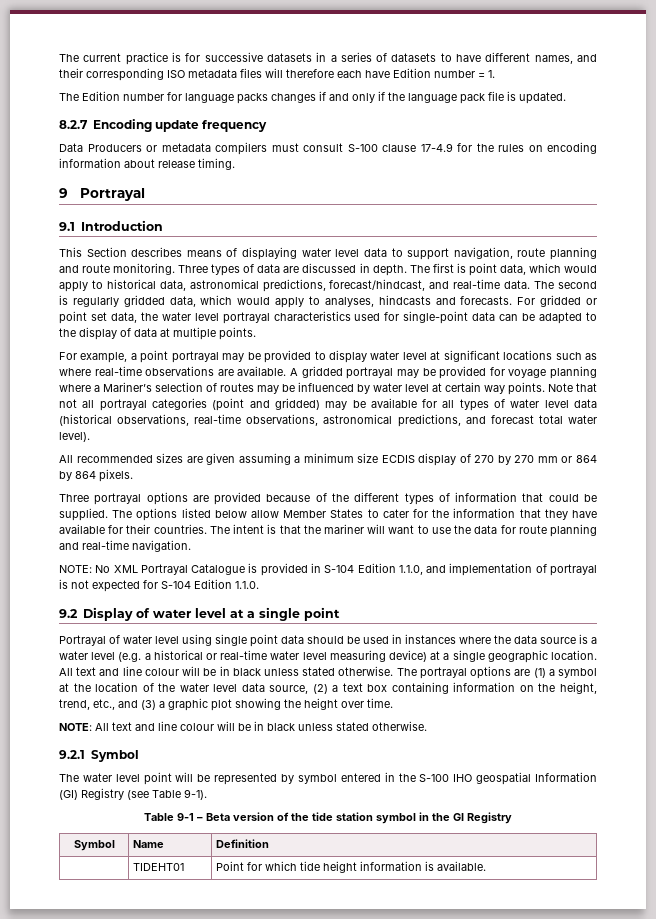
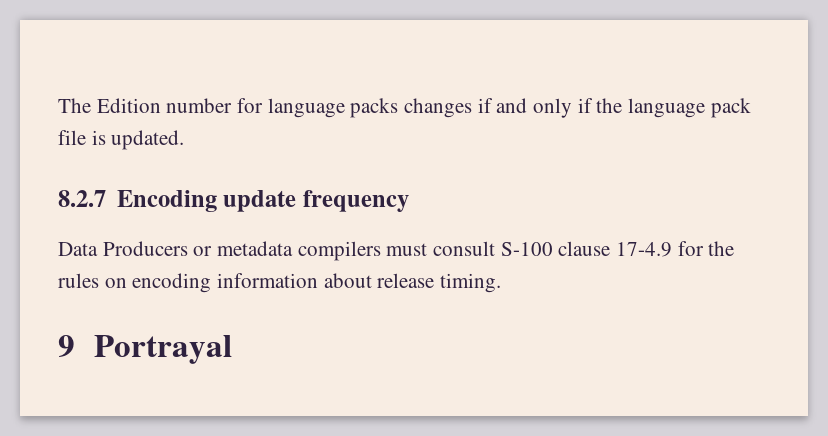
[59,52,597,65] [59,68,495,81] [59,93,79,101] The current practice is for successive datasets in a series of datasets to have different names, and their corresponding ISO metadata files will therefore each have Edition number = 1. // The -> [58,98,91,113] The
[59,220,163,231] [59,247,598,260] [59,263,597,276] [59,279,598,292] [59,295,597,308] [59,311,597,324] [59,327,256,340] [59,350,597,363] [59,366,598,379] [59,382,597,395] [59,398,597,411] [59,414,597,427] [59,432,90,442] [59,453,597,466] [59,469,133,482] [59,492,597,505] [59,508,597,521] [59,524,598,537] [59,540,191,552] [59,563,597,576] [59,579,259,592] [59,607,340,621] [59,634,597,647] [59,650,597,663] [59,666,598,679] [59,682,597,694] [59,698,393,711] [59,721,427,731] [59,750,139,762] [59,772,597,785] [59,788,207,800] [144,812,512,824] [73,840,115,851] [132,840,164,848] [215,839,269,848] [132,863,184,871] [215,861,486,873] // 9.1 Introduction // This Section describes means of displaying water level data to support navigation, route planning and route monitoring. Three types of data are discussed in depth. The first is point data, which would apply to historical data, astronomical predictions, forecast/hindcast, and real-time data. The second is regularly gridded data, which would apply to analyses, hindcasts and forecasts. For gridded or point set data, the water level portrayal characteristics used for single-point data can be adapted to the display of data at multiple points. // For example, a point portrayal may be provided to display water level at significant locations such as where real-time observations are available. A gridded portrayal may be provided for voyage planning where a Mariner’s selection of routes may be influenced by water level at certain way points. Note that not all portrayal categories (point and gridded) may be available for all types of water level data (historical observations, real-time observations, astronomical predictions, and forecast total water level). // All recommended sizes are given assuming a minimum size ECDIS display of 270 by 270 mm or 864 by 864 pixels. // Three portrayal options are provided because of the different types of information that could be supplied. The options listed below allow Member States to cater for the information that they have available for their countries. The intent is that the mariner will want to use the data for route planning and real-time navigation. // NOTE: No XML Portrayal Catalogue is provided in S-104 Edition 1.1.0, and implementation of portrayal is not expected for S-104 Edition 1.1.0. // 9.2 Display of water level at a single point // Portrayal of water level using single point data should be used in instances where the data source is a water level (e.g. a historical or real-time water level measuring device) at a single geographic location. All text and line colour will be in black unless stated otherwise. The portrayal options are (1) a symbol at the location of the water level data source, (2) a text box containing information on the height, trend, etc., and (3) a graphic plot showing the height over time. // NOTE: All text and line colour will be in black unless stated otherwise. // 9.2.1 Symbol // The water level point will be represented by symbol entered in the S-100 IHO geospatial Information (GI) Registry (see Table 9-1). // Table 9-1 – Beta version of the tide station symbol in the GI Registry // Symbol | Name | Definition // | TIDEHT01 | Point for which tide height information is available. -> (232, 349) none

